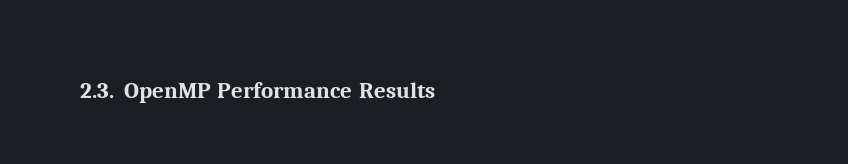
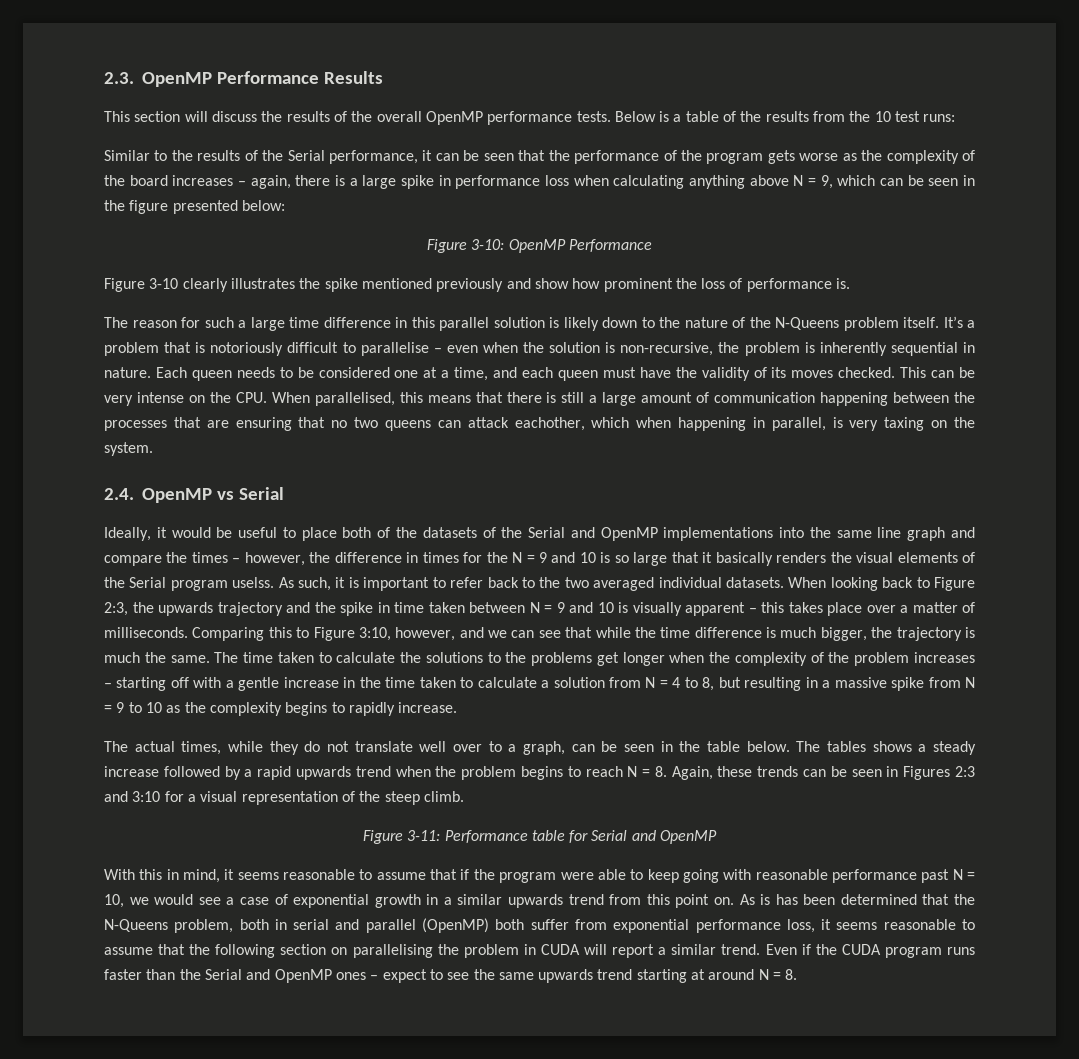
(435, 90) none -> [104,111,956,125] [104,150,975,164] [104,175,975,189] [104,200,285,214] [427,239,652,253] [104,278,851,292] [104,316,975,331] [104,342,976,356] [104,367,975,381] [104,392,976,406] [104,417,976,431] [104,442,153,456] [104,487,284,503] [104,527,975,541] [104,552,975,566] [104,577,975,591] [104,602,975,616] [104,627,976,641] [104,652,976,666] [104,677,975,691] [104,702,458,716] [104,741,976,755] [104,766,975,780] [104,791,464,805] [362,830,718,844] [104,869,975,883] [104,894,976,908] [104,918,975,933] [104,944,975,958] [104,969,798,983] // This section will discuss the results of the overall OpenMP performance tests. Below is a table of the results from the 10 test runs: // Similar to the results of the Serial performance, it can be seen that the performance of the program gets worse as the complexity of the board increases – again, there is a large spike in performance loss when calculating anything above N = 9, which can be seen in the figure presented below: // Figure 3-10: OpenMP Performance // Figure 3-10 clearly illustrates the spike mentioned previously and show how prominent the loss of performance is. // The reason for such a large time difference in this parallel solution is likely down to the nature of the N-Queens problem itself. It’s a problem that is notoriously difficult to parallelise – even when the solution is non-recursive, the problem is inherently sequential in nature. Each queen needs to be considered one at a time, and each queen must have the validity of its moves checked. This can be very intense on the CPU. When parallelised, this means that there is still a large amount of communication happening between the processes that are ensuring that no two queens can attack eachother, which when happening in parallel, is very taxing on the system. // 2.4. OpenMP vs Serial // Ideally, it would be useful to place both of the datasets of the Serial and OpenMP implementations into the same line graph and compare the times – however, the difference in times for the N = 9 and 10 is so large that it basically renders the visual elements of the Serial program uselss. As such, it is important to refer back to the two averaged individual datasets. When looking back to Figure 2:3, the upwards trajectory and the spike in time taken between N = 9 and 10 is visually apparent – this takes place over a matter of milliseconds. Comparing this to Figure 3:10, however, and we can see that while the time difference is much bigger, the trajectory is much the same. The time taken to calculate the solutions to the problems get longer when the complexity of the problem increases – starting off with a gentle increase in the time taken to calculate a solution from N = 4 to 8, but resulting in a massive spike from N = 9 to 10 as the complexity begins to rapidly increase. // The actual times, while they do not translate well over to a graph, can be seen in the table below. The tables shows a steady increase followed by a rapid upwards trend when the problem begins to reach N = 8. Again, these trends can be seen in Figures 2:3 and 3:10 for a visual representation of the steep climb. // Figure 3-11: Performance table for Serial and OpenMP // With this in mind, it seems reasonable to assume that if the program were able to keep going with reasonable performance past N = 10, we would see a case of exponential growth in a similar upwards trend from this point on. As is has been determined that the N-Queens problem, both in serial and parallel (OpenMP) both suffer from exponential performance loss, it seems reasonable to assume that the following section on parallelising the problem in CUDA will report a similar trend. Even if the CUDA program runs faster than the Serial and OpenMP ones – expect to see the same upwards trend starting at around N = 8.

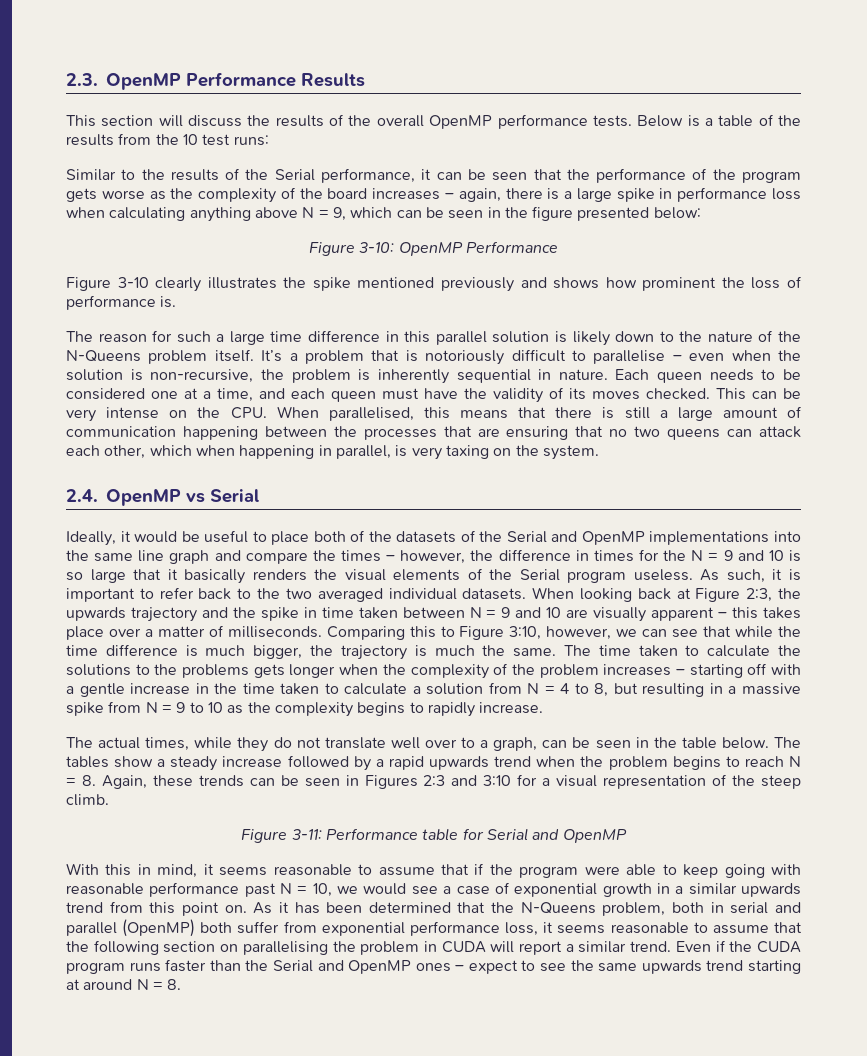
[534,278,569,289] show -> [553,277,600,289] shows
[514,417,585,431] eachother, -> [66,445,146,459] each other,
[232,577,275,588] uselss. -> [633,569,693,581] useless.
[916,577,930,588] to -> [676,588,691,599] at
[618,602,628,613] is -> [566,609,589,618] are
[459,627,484,638] and -> (612, 633) none
[596,652,619,666] get -> [253,664,285,678] gets
[872,741,912,752] shows -> [114,756,154,768] show
[760,894,771,905] is -> [278,902,289,913] it

